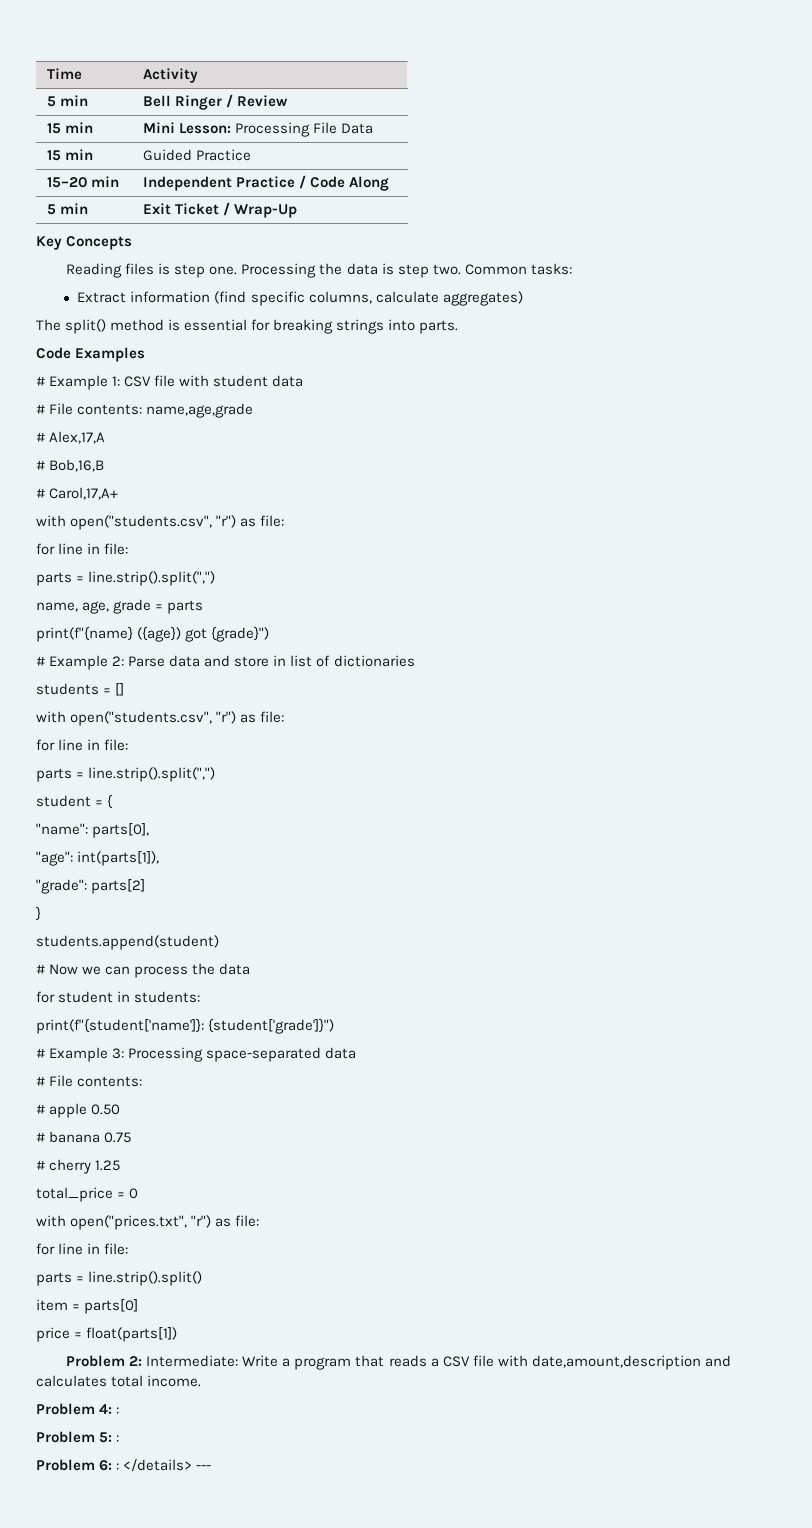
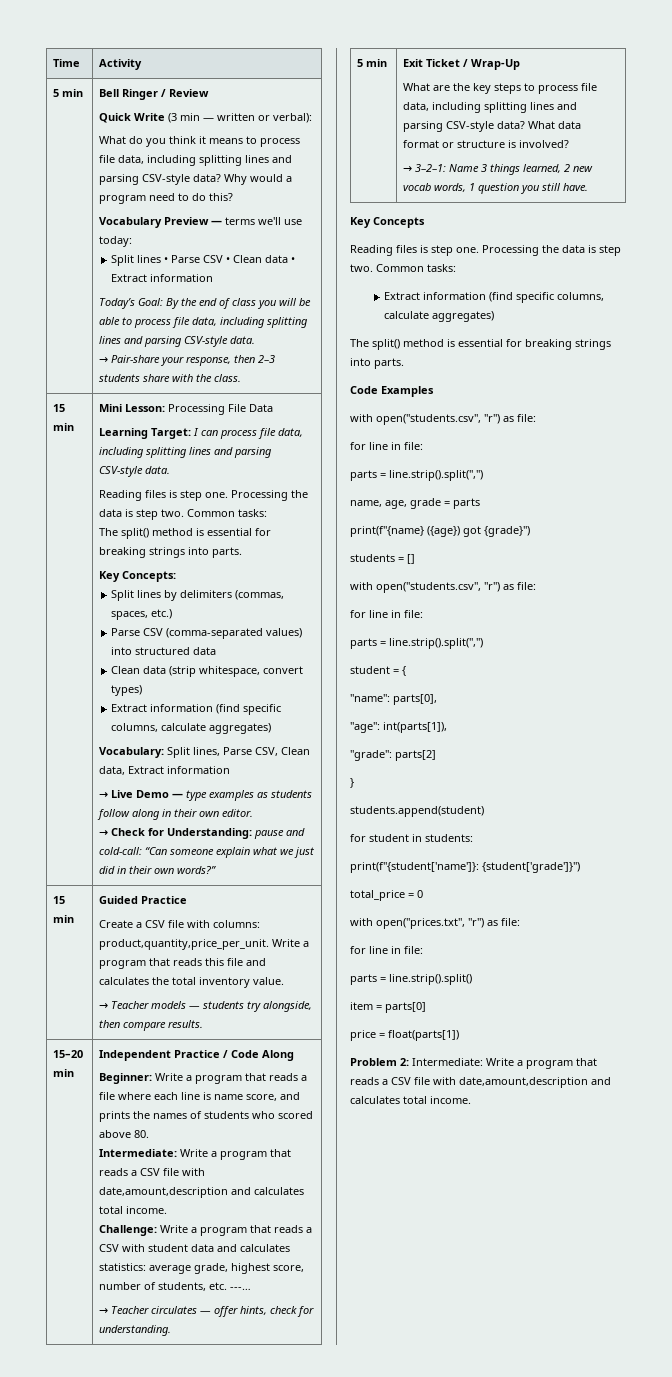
(289, 101) none -> [98,113,312,123] [98,136,300,147] [98,155,292,166] [98,174,292,185] [98,193,233,204] [98,217,302,228] [98,236,132,247] [110,255,295,266] [110,274,213,282] [98,298,311,309] [98,317,308,328] [98,336,255,347] [98,355,275,366] [98,374,241,382] // Quick Write (3 min — written or verbal): // What do you think it means to process file data, including splitting lines and parsing CSV-style data? Why would a program need to do this? // Vocabulary Preview — terms we'll use today: // Split lines • Parse CSV • Clean data • Extract information // Today’s Goal: By the end of class you will be able to process file data, including splitting lines and parsing CSV-style data. // → Pair-share your response, then 2–3 students share with the class.
[47,149,94,161] [143,149,252,161] // 15 min | Guided Practice -> [98,428,303,439] [98,447,272,458] [98,466,170,477] [98,490,308,501] [98,509,267,520] [98,528,271,539] [98,547,242,558] [98,571,176,582] [110,590,284,601] [110,609,172,620] [110,628,302,639] [110,647,216,655] [110,666,303,677] [110,685,142,696] [110,704,281,715] [110,723,271,734] [98,747,310,758] [98,766,230,775] [98,790,312,801] [96,809,253,820] [98,828,305,839] [98,847,314,858] [98,866,216,874] [52,896,65,904] [52,915,74,923] [98,896,187,904] [98,920,260,928] [98,939,309,950] [98,958,266,969] [98,977,284,988] [98,1001,312,1012] [98,1020,203,1031] // Learning Target: I can process file data, including splitting lines and parsing CSV-style data. // Reading files is step one. Processing the data is step two. Common tasks: // The split() method is essential for breaking strings into parts. // Key Concepts: // Split lines by delimiters (commas, spaces, etc.) // Parse CSV (comma-separated values) into structured data // Clean data (strip whitespace, convert types) // Extract information (find specific columns, calculate aggregates) // Vocabulary: Split lines, Parse CSV, Clean data, Extract information // → Live Demo — type examples as students follow along in their own editor. // → Check for Understanding: pause and cold-call: “Can someone explain what we just did in their own words?” // 15 min | Guided Practice // Create a CSV file with columns: product,quantity,price_per_unit. Write a program that reads this file and calculates the total inventory value. // → Teacher models — students try alongside, then compare results.
(390, 183) none -> [98,1073,307,1084] [98,1092,300,1101] [98,1111,313,1122] [98,1130,149,1138] [98,1149,291,1160] [98,1168,205,1176] [98,1187,304,1198] [98,1206,167,1214] [98,1225,312,1236] [98,1244,290,1252] [98,1263,304,1274] [98,1282,251,1291] [98,1306,314,1317] [98,1325,171,1336] // Beginner: Write a program that reads a file where each line is name score, and prints the names of students who scored above 80. // Intermediate: Write a program that reads a CSV file with date,amount,description and calculates total income. // Challenge: Write a program that reads a CSV with student data and calculates statistics: average grade, highest score, number of students, etc. ---… // → Teacher circulates — offer hints, check for understanding.
(298, 211) none -> [402,83,597,94] [402,102,577,113] [402,121,581,132] [402,140,569,148] [402,164,593,175] [402,183,588,194] // What are the key steps to process file data, including splitting lines and parsing CSV-style data? What data format or structure is involved? // → 3–2–1: Name 3 things learned, 2 new vocab words, 1 question you still have.
[36,375,304,390] [36,403,254,418] [36,431,106,444] [36,459,105,472] [36,487,119,500] // # Example 1: CSV file with student data // # File contents: name,age,grade // # Alex,17,A // # Bob,16,B // # Carol,17,A+ -> (434, 391) none
[36,655,415,670] // # Example 2: Parse data and store in list of dictionaries -> (530, 531) none
[36,963,251,978] // # Now we can process the data -> (484, 811) none
[36,1047,357,1062] [36,1075,143,1087] [36,1103,121,1118] [36,1131,132,1143] [36,1159,121,1174] // # Example 3: Processing space-separated data // # File contents: // # apple 0.50 // # banana 0.75 // # cherry 1.25 -> (580, 867) none
[36,1403,120,1415] [36,1431,120,1443] [36,1459,212,1472] // Problem 4: : // Problem 5: : // Problem 6: : </details> --- -> (471, 1100) none

